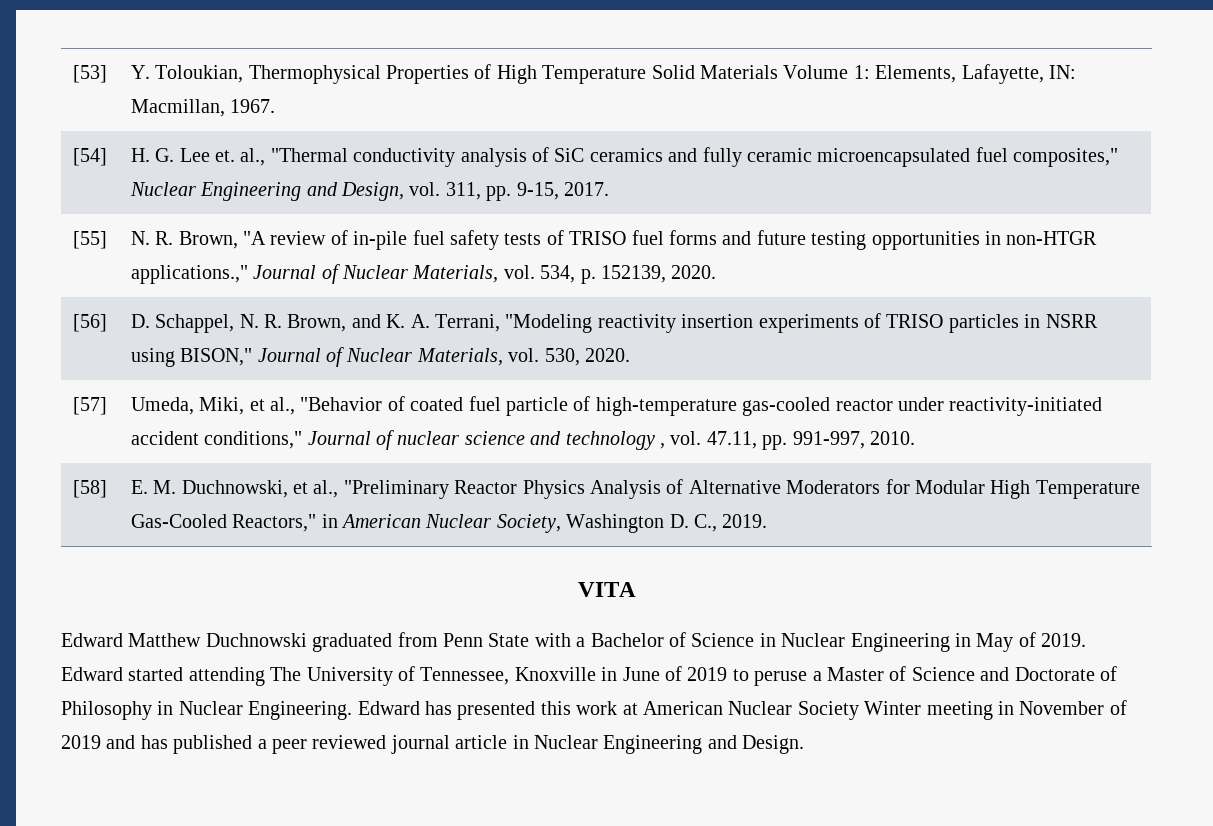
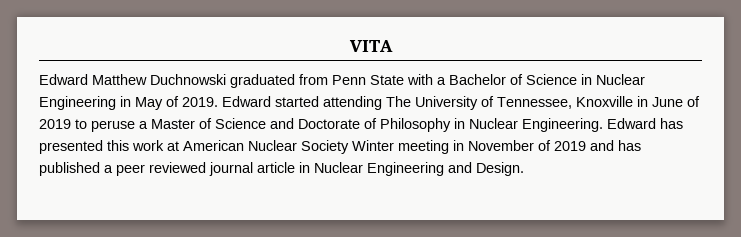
[72,65,107,83] [130,64,1076,84] [130,99,276,117] [72,148,107,166] [130,147,1119,167] [129,182,609,201] [72,231,107,249] [130,230,1098,250] [130,264,717,284] [72,314,107,332] [130,313,1098,333] [130,347,630,367] [72,397,107,415] [130,396,1103,416] [130,430,915,450] [72,480,107,498] [130,479,1140,499] [130,514,768,533] [53] | Y. Toloukian, Thermophysical Properties of High Temperature Solid Materials Volume 1: Elements, Lafayette, IN: Macmillan, 1967. // [54] | H. G. Lee et. al., "Thermal conductivity analysis of SiC ceramics and fully ceramic microencapsulated fuel composites," Nuclear Engineering and Design, vol. 311, pp. 9-15, 2017. // [55] | N. R. Brown, "A review of in-pile fuel safety tests of TRISO fuel forms and future testing opportunities in non-HTGR applications.," Journal of Nuclear Materials, vol. 534, p. 152139, 2020. // [56] | D. Schappel, N. R. Brown, and K. A. Terrani, "Modeling reactivity insertion experiments of TRISO particles in NSRR using BISON," Journal of Nuclear Materials, vol. 530, 2020. // [57] | Umeda, Miki, et al., "Behavior of coated fuel particle of high-temperature gas-cooled reactor under reactivity-initiated accident conditions," Journal of nuclear science and technology , vol. 47.11, pp. 991-997, 2010. // [58] | E. M. Duchnowski, et al., "Preliminary Reactor Physics Analysis of Alternative Moderators for Modular High Temperature Gas-Cooled Reactors," in American Nuclear Society, Washington D. C., 2019. // -> (348, 46) none

